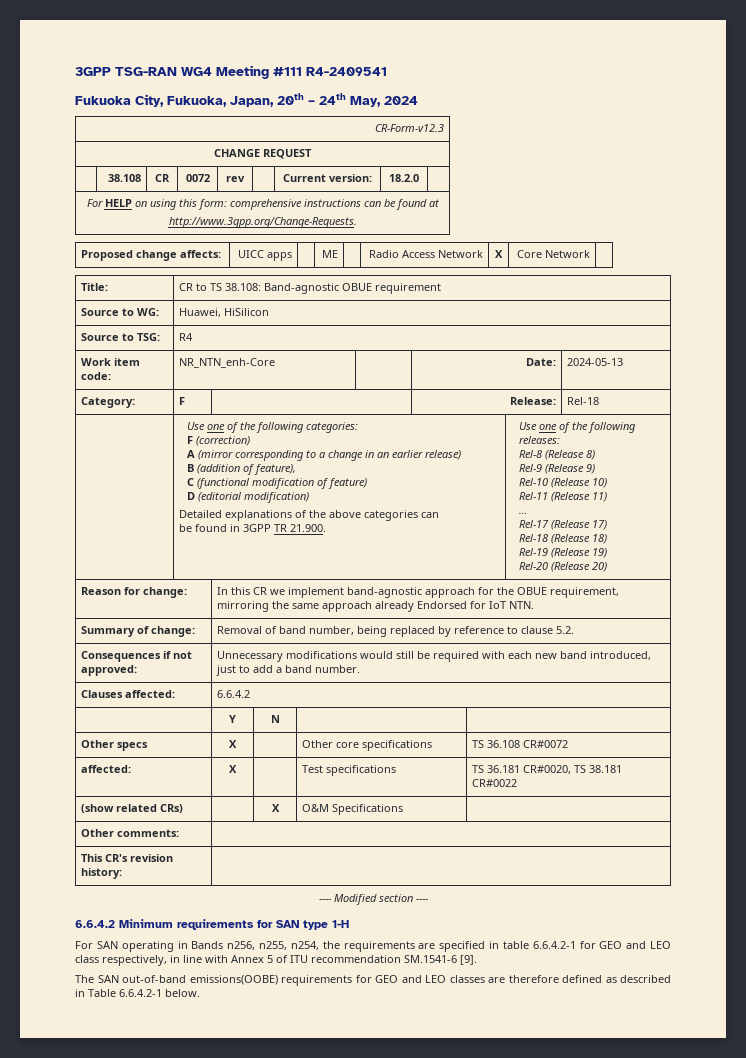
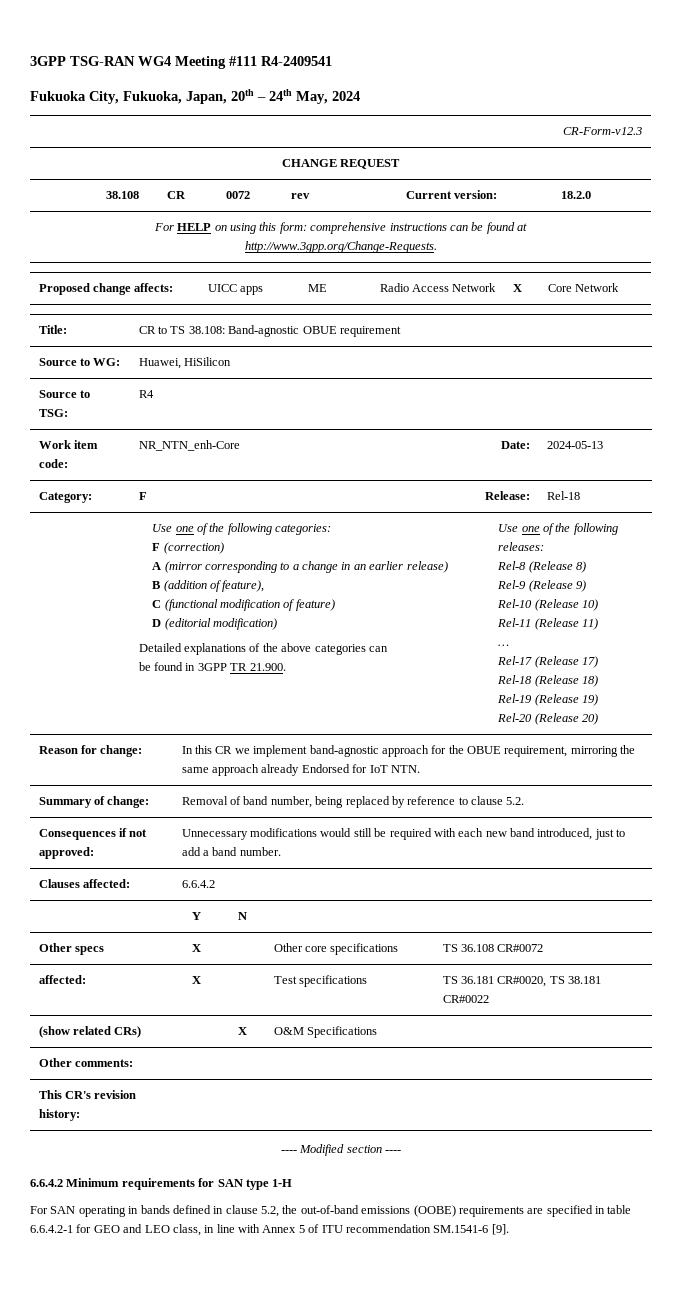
[191,941,340,950] Bands n256, n255, n254, the -> [140,1205,456,1217] bands defined in clause 5.2, the out-of-band emissions (OOBE)
[75,955,167,966] class respectively, -> [172,1224,201,1236] class,
[75,975,671,986] [75,989,200,997] // The SAN out-of-band emissions(OOBE) requirements for GEO and LEO classes are therefore defined as described in Table 6.6.4.2-1 below. -> (509, 1229) none

